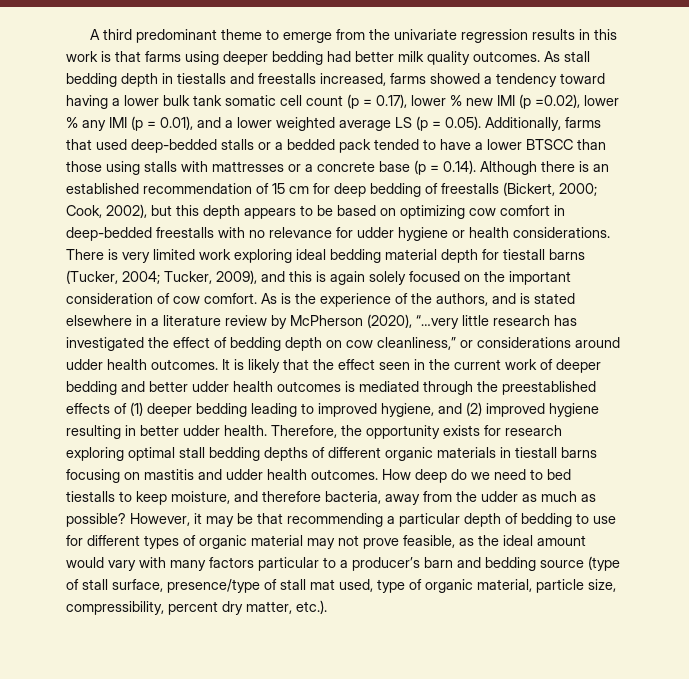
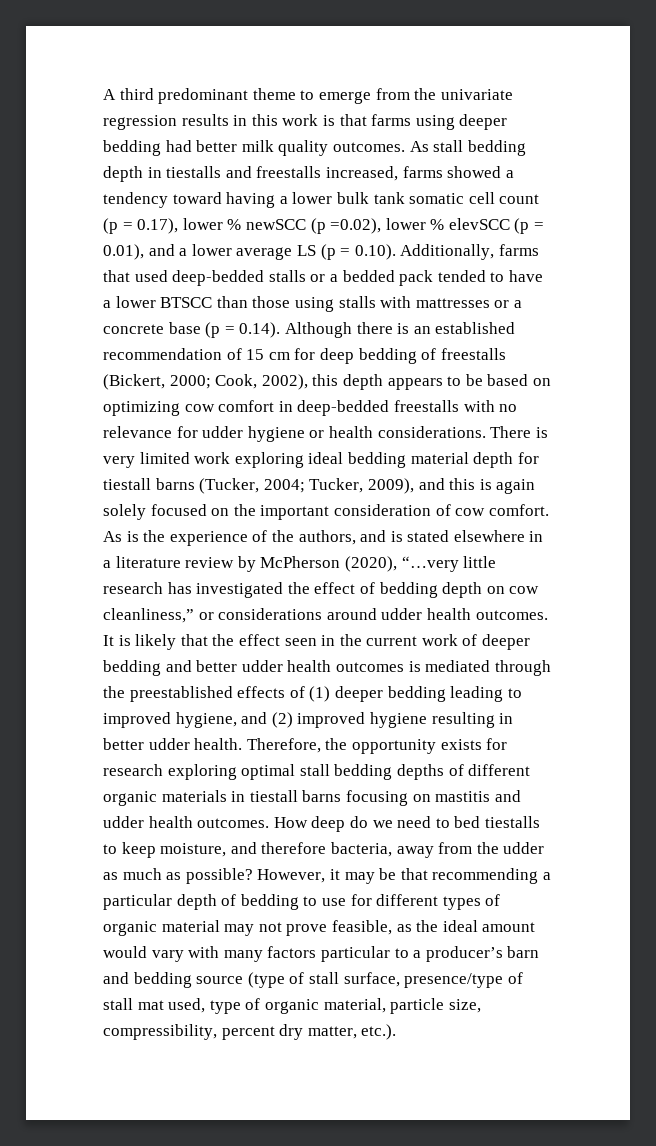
[466,95,515,106] new IMI -> [245,219,306,230] newSCC
[82,117,127,131] any IMI -> [448,218,510,230] elevSCC
[276,117,335,131] weighted -> (232, 250) none
[445,116,481,130] 0.05). -> [354,244,396,260] 0.10).
[151,205,172,216] but -> (308, 382) none

